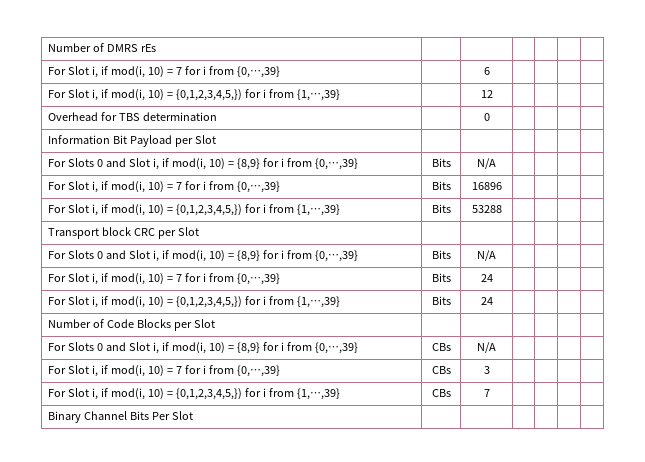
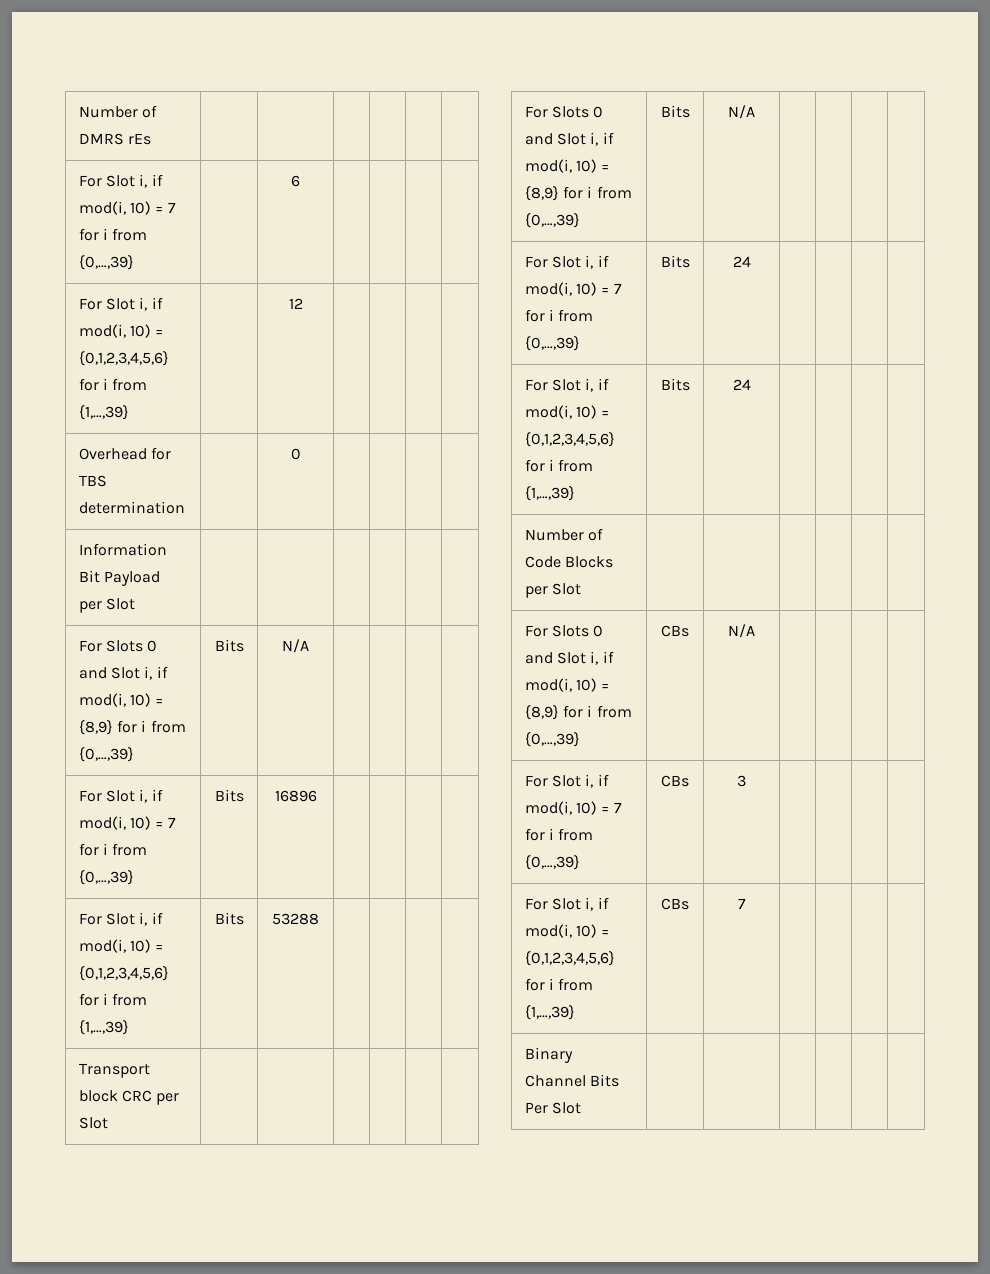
[176,89,243,101] {0,1,2,3,4,5,}) -> [78,351,169,366] {0,1,2,3,4,5,6}
[176,204,243,216] {0,1,2,3,4,5,}) -> [78,966,169,981] {0,1,2,3,4,5,6}
[176,296,243,308] {0,1,2,3,4,5,}) -> [524,432,615,447] {0,1,2,3,4,5,6}
[176,388,243,400] {0,1,2,3,4,5,}) -> [524,951,615,966] {0,1,2,3,4,5,6}

